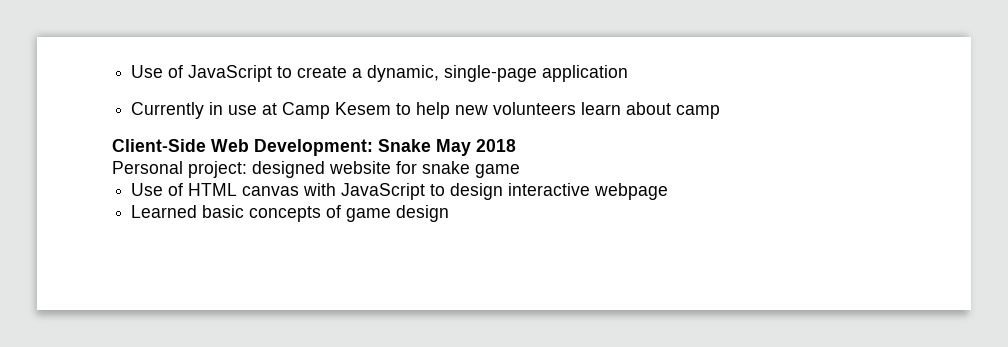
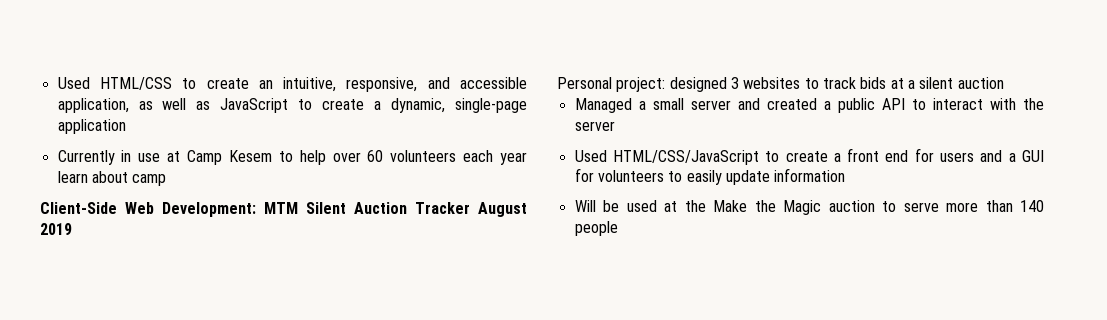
[131,65,184,78] Use of -> [57,77,527,92] [57,98,211,113] Used HTML/CSS to create an intuitive, responsive, and accessible application, as well as
[455,102,577,115] new volunteers -> [332,150,527,165] over 60 volunteers each year
[378,139,516,156] [112,161,520,178] [131,183,669,200] [131,205,450,222] Snake May 2018 // Personal project: designed website for snake game // Use of HTML canvas with JavaScript to design interactive webpage // Learned basic concepts of game design -> [264,202,527,217] [40,223,72,235] [557,77,1004,92] [574,98,1044,113] [574,121,615,131] [574,148,1044,165] [574,168,846,185] [574,200,1044,215] [574,221,618,236] MTM Silent Auction Tracker August 2019 // Personal project: designed 3 websites to track bids at a silent auction // Managed a small server and created a public API to interact with the server // Used HTML/CSS/JavaScript to create a front end for users and a GUI for volunteers to easily update information // Will be used at the Make the Magic auction to serve more than 140 people

